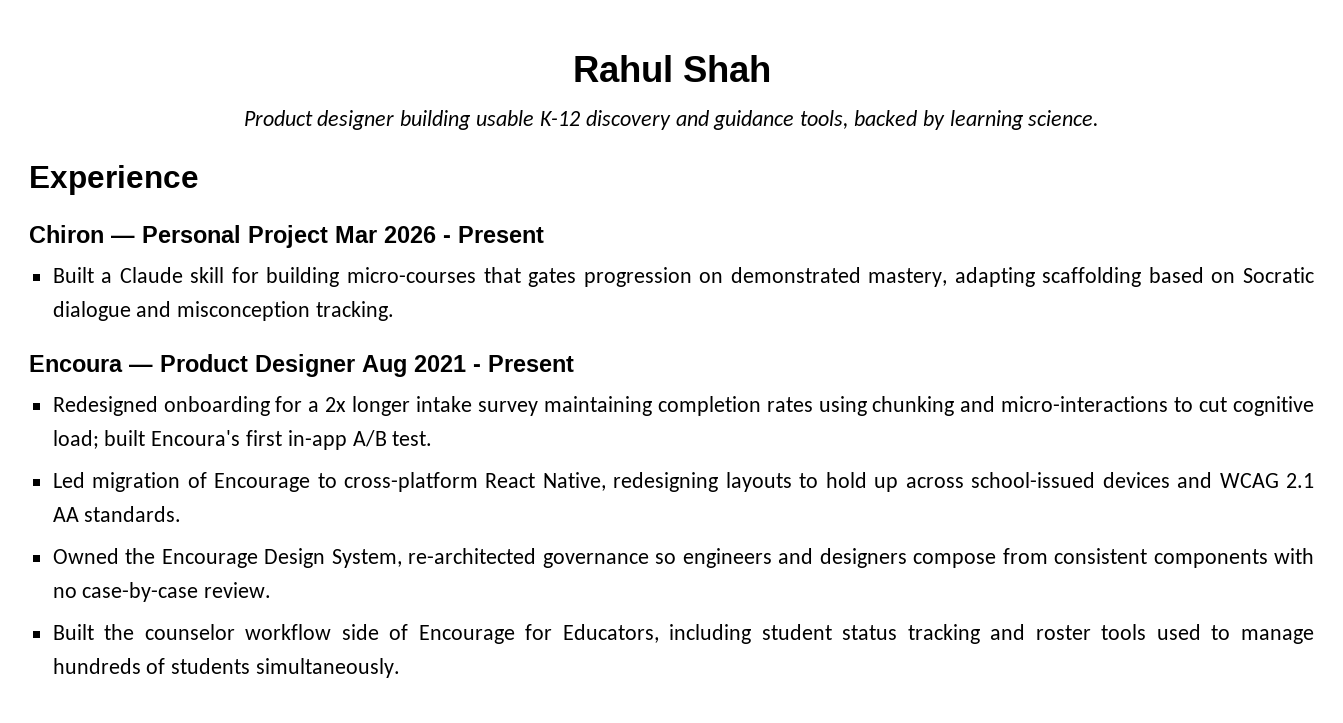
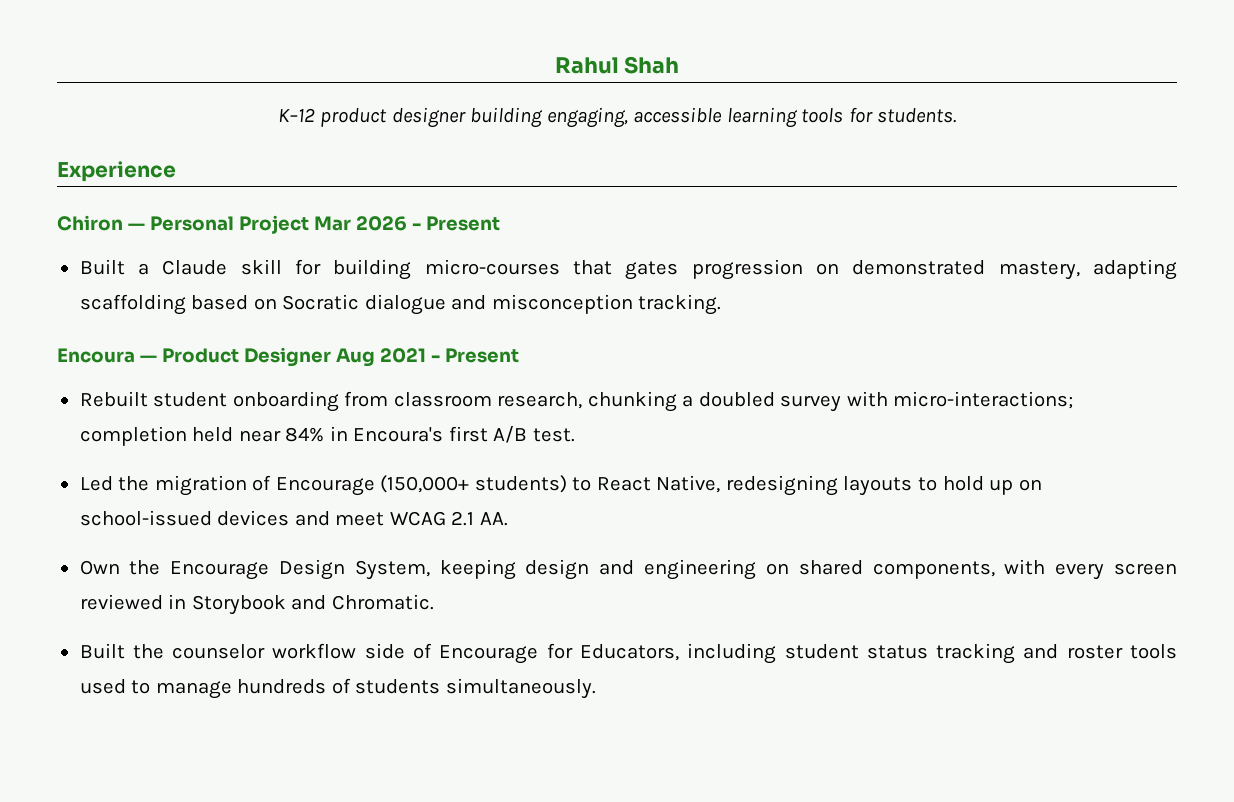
[243,110,1100,130] Product designer building usable K-12 discovery and guidance tools, backed by learning science. -> [277,107,957,128] K–12 product designer building engaging, accessible learning tools for students.
[52,396,1314,416] [52,430,146,449] Redesigned onboarding for a 2x longer intake survey maintaining completion rates using chunking and micro-interactions to cut cognitive load; built -> [79,391,1074,412] [79,426,348,446] Rebuilt student onboarding from classroom research, chunking a doubled survey with micro-interactions; completion held near 84% in
[287,430,347,450] in-app -> (488, 434) none
(85, 480) none -> [118,476,150,491] the
[317,472,478,492] to cross-platform -> [380,475,592,493] (150,000+ students) to
[905,477,964,488] across -> [1018,479,1042,491] on
(1213, 480) none -> [335,512,385,526] meet
[52,506,182,522] [52,548,119,564] AA standards. // Owned -> [479,512,508,526] [79,560,120,575] AA. // Own
[408,548,1314,568] [52,582,272,602] re-architected governance so engineers and designers compose from consistent components with no case-by-case review. -> [439,559,1177,580] [79,594,434,615] keeping design and engineering on shared components, with every screen reviewed in Storybook and Chromatic.

